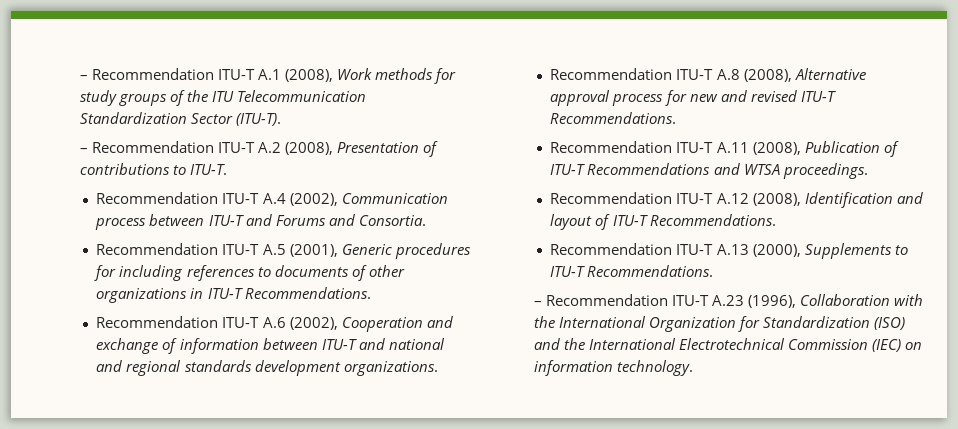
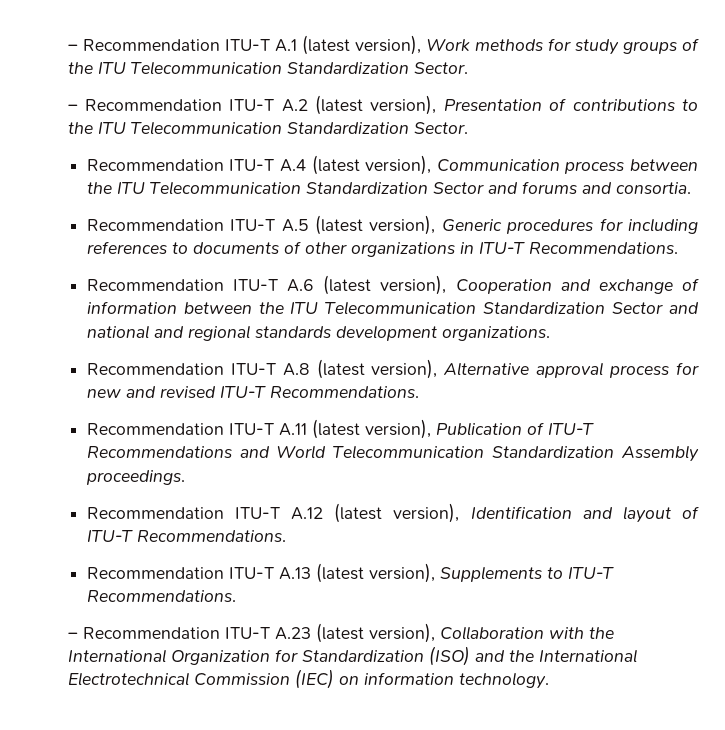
[285,69,334,82] (2008), -> [301,35,421,55] (latest version),
[190,113,282,126] Sector (ITU-T). -> [413,62,468,74] Sector.
[285,142,334,155] (2008), -> [315,95,437,115] (latest version),
[190,164,228,175] ITU-T. -> [67,121,468,135] the ITU Telecommunication Standardization Sector.
[289,193,338,206] (2002), -> [311,155,432,175] (latest version),
[208,214,426,226] ITU-T and Forums and Consortia. -> [86,181,691,195] the ITU Telecommunication Standardization Sector and forums and consortia.
[289,244,338,257] (2001), -> [315,215,436,235] (latest version),
[289,317,338,330] (2002), -> [323,275,447,295] (latest version),
[321,339,357,350] ITU-T -> [258,301,664,315] the ITU Telecommunication Standardization Sector
[743,69,792,82] (2008), -> [316,359,438,379] (latest version),
[752,142,801,155] (2008), -> [311,419,431,439] (latest version),
[743,164,780,175] WTSA -> [276,445,699,462] World Telecommunication Standardization Assembly
[752,193,801,206] (2008), -> [334,503,460,523] (latest version),
[752,244,801,257] (2000), -> [315,563,435,583] (latest version),
[748,295,797,308] (1996), -> [315,623,435,643] (latest version),

